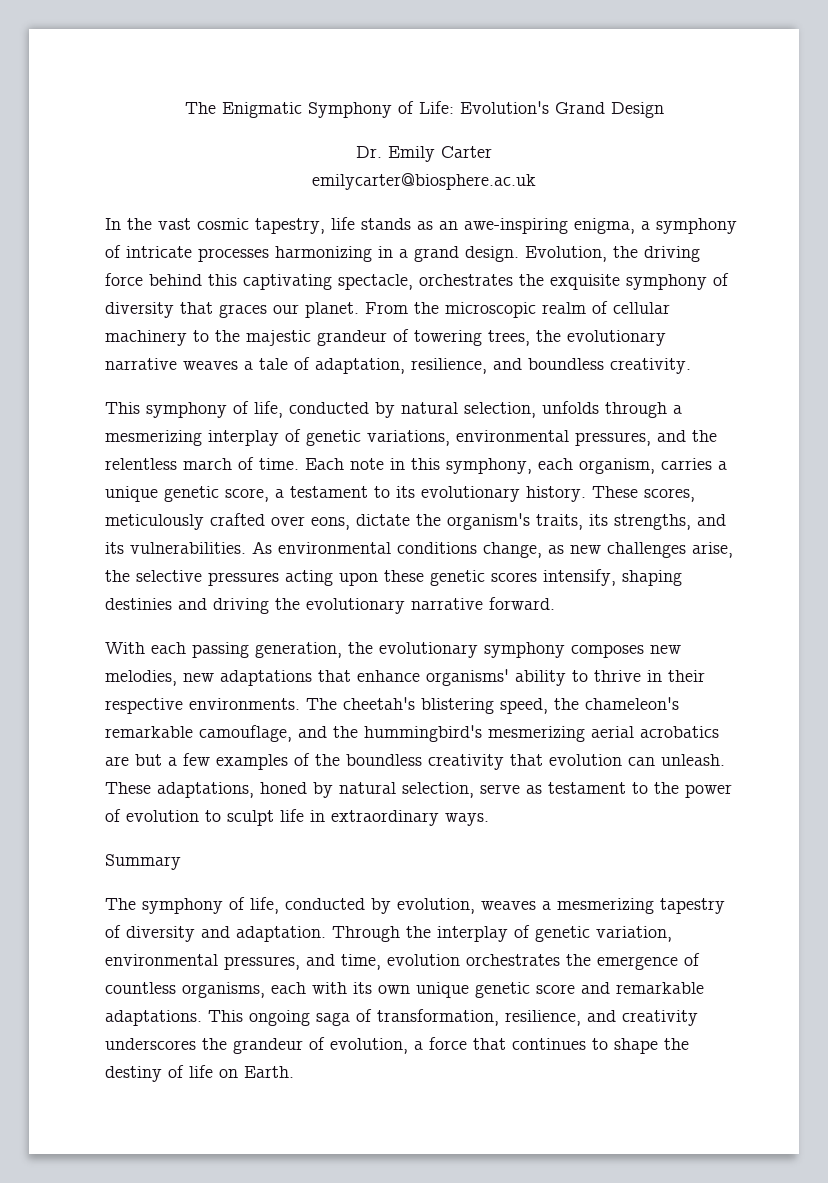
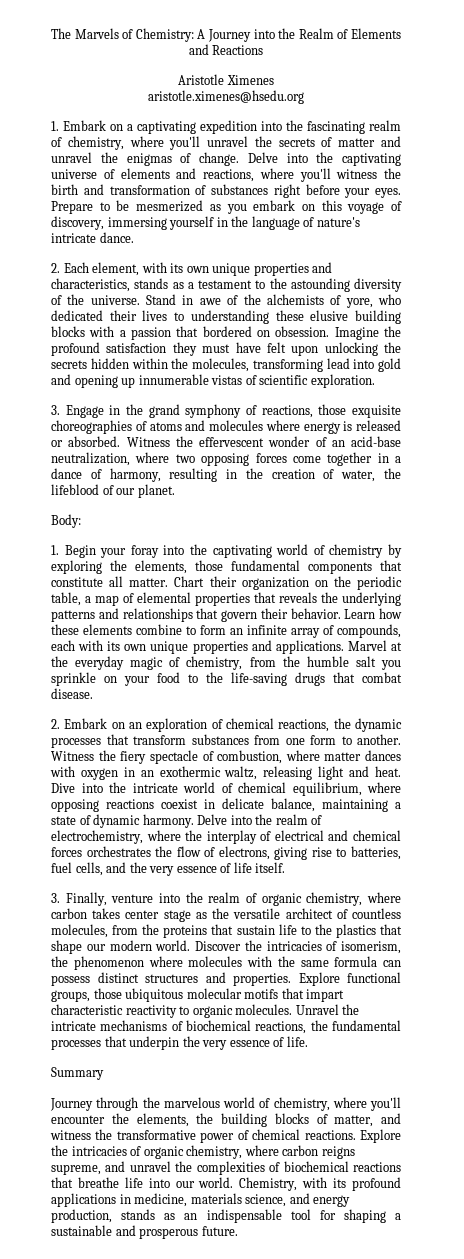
[184,101,664,118] [356,146,492,162] [312,173,536,190] [105,217,737,234] [105,245,700,262] [105,273,729,290] [105,301,670,318] [105,329,666,346] [105,357,691,374] [105,401,682,418] [105,429,717,446] [105,457,727,474] [105,486,695,502] [105,513,726,530] [105,541,733,558] [105,569,682,586] [105,597,555,614] [105,642,681,658] [105,669,705,686] [105,697,679,714] [105,725,719,742] [105,753,725,770] [105,782,732,798] [105,809,489,826] [105,854,181,870] [105,897,725,914] [105,925,672,942] [105,953,700,970] [105,982,265,998] The Enigmatic Symphony of Life: Evolution's Grand Design // Dr. Emily Carter // emilycarter@biosphere.ac.uk // In the vast cosmic tapestry, life stands as an awe-inspiring enigma, a symphony of intricate processes harmonizing in a grand design. Evolution, the driving force behind this captivating spectacle, orchestrates the exquisite symphony of diversity that graces our planet. From the microscopic realm of cellular machinery to the majestic grandeur of towering trees, the evolutionary narrative weaves a tale of adaptation, resilience, and boundless creativity. // This symphony of life, conducted by natural selection, unfolds through a mesmerizing interplay of genetic variations, environmental pressures, and the relentless march of time. Each note in this symphony, each organism, carries a unique genetic score, a testament to its evolutionary history. These scores, meticulously crafted over eons, dictate the organism's traits, its strengths, and its vulnerabilities. As environmental conditions change, as new challenges arise, the selective pressures acting upon these genetic scores intensify, shaping destinies and driving the evolutionary narrative forward. // With each passing generation, the evolutionary symphony composes new melodies, new adaptations that enhance organisms' ability to thrive in their respective environments. The cheetah's blistering speed, the chameleon's remarkable camouflage, and the hummingbird's mesmerizing aerial acrobatics are but a few examples of the boundless creativity that evolution can unleash. These adaptations, honed by natural selection, serve as testament to the power of evolution to sculpt life in extraordinary ways. // Summary // The symphony of life, conducted by evolution, weaves a mesmerizing tapestry of diversity and adaptation. Through the interplay of genetic variation, environmental pressures, and time, evolution orchestrates the emergence of countless organisms, -> [51,28,401,42] [188,44,264,55] [178,74,274,85] [148,90,304,104] [51,120,401,134] [51,136,401,150] [51,152,401,166] [51,168,401,182] [51,184,401,198] [51,200,402,214] [51,216,360,230] [51,232,134,243] [51,262,333,276] [51,278,402,292] [51,294,402,308] [51,310,402,324] [51,326,401,340] [51,342,401,356] [51,358,401,372] [51,374,375,388] [51,404,401,418] [51,420,401,434] [51,436,401,447] [51,452,401,466] [51,468,401,482] [51,484,175,498] [51,514,81,528] [51,544,402,558] [51,560,402,574] [51,576,402,590] [51,592,401,606] [51,608,402,622] [51,624,401,638] The Marvels of Chemistry: A Journey into the Realm of Elements and Reactions // Aristotle Ximenes // aristotle.ximenes@hsedu.org // 1. Embark on a captivating expedition into the fascinating realm of chemistry, where you'll unravel the secrets of matter and unravel the enigmas of change. Delve into the captivating universe of elements and reactions, where you'll witness the birth and transformation of substances right before your eyes. Prepare to be mesmerized as you embark on this voyage of discovery, immersing yourself in the language of nature's intricate dance. // 2. Each element, with its own unique properties and characteristics, stands as a testament to the astounding diversity of the universe. Stand in awe of the alchemists of yore, who dedicated their lives to understanding these elusive building blocks with a passion that bordered on obsession. Imagine the profound satisfaction they must have felt upon unlocking the secrets hidden within the molecules, transforming lead into gold and opening up innumerable vistas of scientific exploration. // 3. Engage in the grand symphony of reactions, those exquisite choreographies of atoms and molecules where energy is released or absorbed. Witness the effervescent wonder of an acid-base neutralization, where two opposing forces come together in a dance of harmony, resulting in the creation of water, the lifeblood of our planet. // Body: // 1. Begin your foray into the captivating world of chemistry by exploring the elements, those fundamental components that constitute all matter. Chart their organization on the periodic table, a map of elemental properties that reveals the underlying patterns and relationships that govern their behavior. Learn how these elements combine to form an infinite array of compounds,
[475,982,704,998] [105,1009,698,1026] [105,1037,689,1054] [105,1065,294,1082] genetic score and remarkable adaptations. This ongoing saga of transformation, resilience, and creativity underscores the grandeur of evolution, a force that continues to shape the destiny of life on Earth. -> [192,640,402,654] [51,656,401,670] [51,672,402,686] [51,688,93,699] [51,718,402,732] [51,734,401,748] [51,750,401,764] [50,766,402,780] [51,782,401,796] [51,798,401,812] [51,814,323,828] [51,830,401,844] [51,846,401,860] [51,862,286,876] [51,892,401,906] [51,908,402,922] [51,924,402,938] [51,940,401,954] [51,956,401,970] [51,972,401,986] [51,988,345,1002] [51,1004,360,1018] [51,1020,401,1034] [51,1036,308,1050] [51,1067,104,1080] [50,1097,401,1111] [51,1113,401,1127] [50,1129,401,1143] [51,1145,355,1159] [51,1161,401,1175] [51,1177,401,1191] [51,1193,351,1207] [51,1209,401,1223] [51,1225,238,1239] properties and applications. Marvel at the everyday magic of chemistry, from the humble salt you sprinkle on your food to the life-saving drugs that combat disease. // 2. Embark on an exploration of chemical reactions, the dynamic processes that transform substances from one form to another. Witness the fiery spectacle of combustion, where matter dances with oxygen in an exothermic waltz, releasing light and heat. Dive into the intricate world of chemical equilibrium, where opposing reactions coexist in delicate balance, maintaining a state of dynamic harmony. Delve into the realm of electrochemistry, where the interplay of electrical and chemical forces orchestrates the flow of electrons, giving rise to batteries, fuel cells, and the very essence of life itself. // 3. Finally, venture into the realm of organic chemistry, where carbon takes center stage as the versatile architect of countless molecules, from the proteins that sustain life to the plastics that shape our modern world. Discover the intricacies of isomerism, the phenomenon where molecules with the same formula can possess distinct structures and properties. Explore functional groups, those ubiquitous molecular motifs that impart characteristic reactivity to organic molecules. Unravel the intricate mechanisms of biochemical reactions, the fundamental processes that underpin the very essence of life. // Summary // Journey through the marvelous world of chemistry, where you'll encounter the elements, the building blocks of matter, and witness the transformative power of chemical reactions. Explore the intricacies of organic chemistry, where carbon reigns supreme, and unravel the complexities of biochemical reactions that breathe life into our world. Chemistry, with its profound applications in medicine, materials science, and energy production, stands as an indispensable tool for shaping a sustainable and prosperous future.

